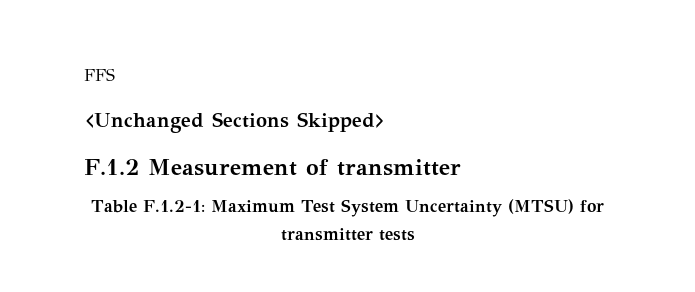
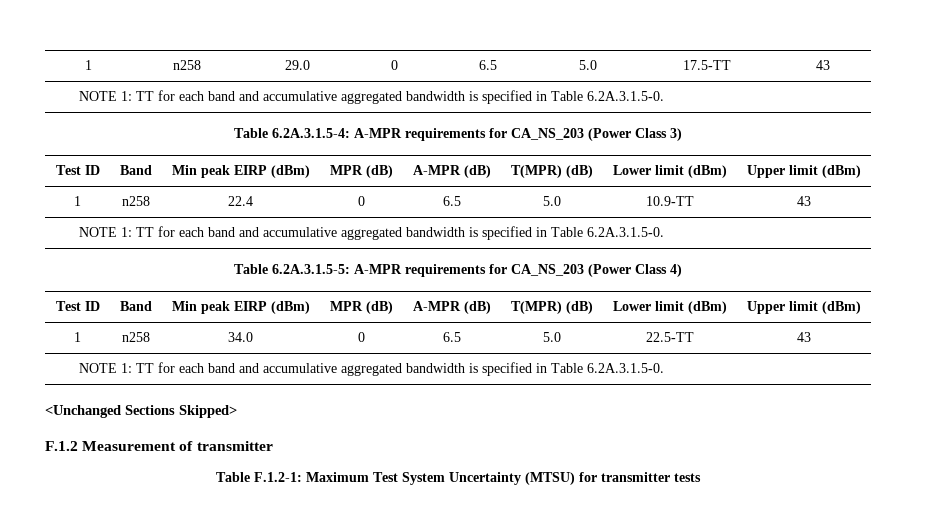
[84,68,115,81] FFS -> [84,60,92,70] [173,60,201,70] [285,60,310,70] [391,60,398,70] [478,60,497,70] [578,60,597,70] [682,60,731,70] [815,60,830,70] [78,90,664,104] [234,128,682,141] [55,165,100,175] [119,165,152,175] [171,165,310,178] [329,165,393,178] [412,165,491,178] [510,165,593,178] [612,165,727,178] [746,165,861,178] [74,196,81,206] [121,196,150,206] [228,196,253,206] [357,196,365,206] [442,196,461,206] [542,196,561,206] [645,196,694,206] [796,196,811,206] [78,226,664,240] [234,264,682,277] [55,301,100,311] [119,301,152,311] [171,301,310,314] [329,301,393,314] [412,301,491,314] [510,301,593,314] [612,301,727,314] [746,301,861,314] [74,332,81,342] [121,332,150,342] [228,332,253,342] [357,332,365,342] [442,332,461,342] [542,332,561,342] [645,332,694,342] [796,332,811,342] [78,362,664,376] 1 | n258 | 29.0 | 0 | 6.5 | 5.0 | 17.5-TT | 43 // NOTE 1: TT for each band and accumulative aggregated bandwidth is specified in Table 6.2A.3.1.5-0. // Table 6.2A.3.1.5-4: A-MPR requirements for CA_NS_203 (Power Class 3) // Test ID | Band | Min peak EIRP (dBm) | MPR (dB) | A-MPR (dB) | T(MPR) (dB) | Lower limit (dBm) | Upper limit (dBm) // 1 | n258 | 22.4 | 0 | 6.5 | 5.0 | 10.9-TT | 43 // NOTE 1: TT for each band and accumulative aggregated bandwidth is specified in Table 6.2A.3.1.5-0. // Table 6.2A.3.1.5-5: A-MPR requirements for CA_NS_203 (Power Class 4) // Test ID | Band | Min peak EIRP (dBm) | MPR (dB) | A-MPR (dB) | T(MPR) (dB) | Lower limit (dBm) | Upper limit (dBm) // 1 | n258 | 34.0 | 0 | 6.5 | 5.0 | 22.5-TT | 43 // NOTE 1: TT for each band and accumulative aggregated bandwidth is specified in Table 6.2A.3.1.5-0.

